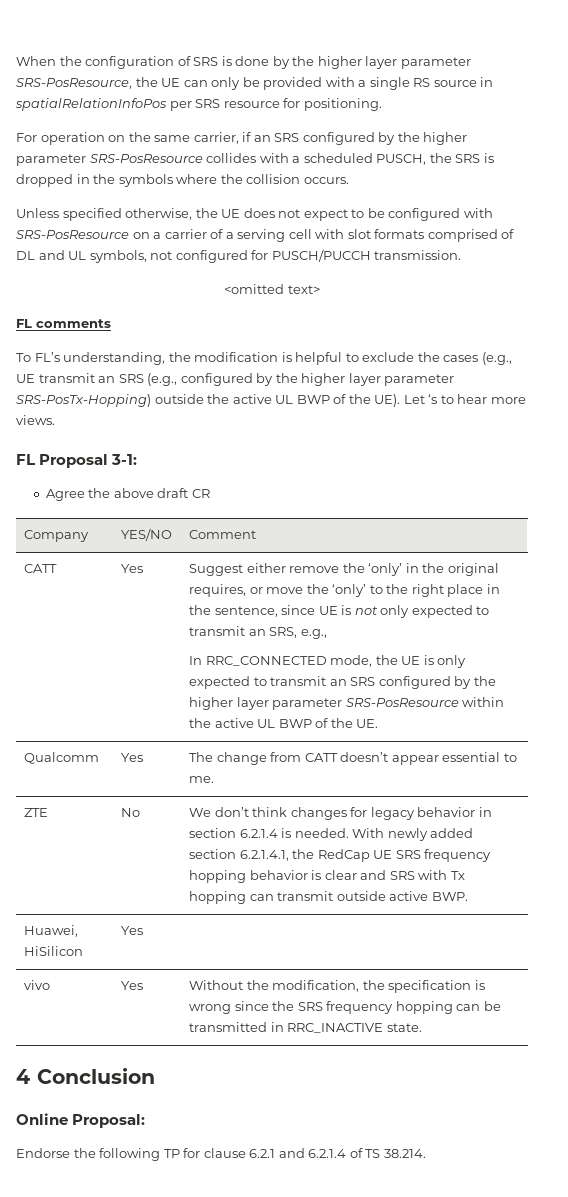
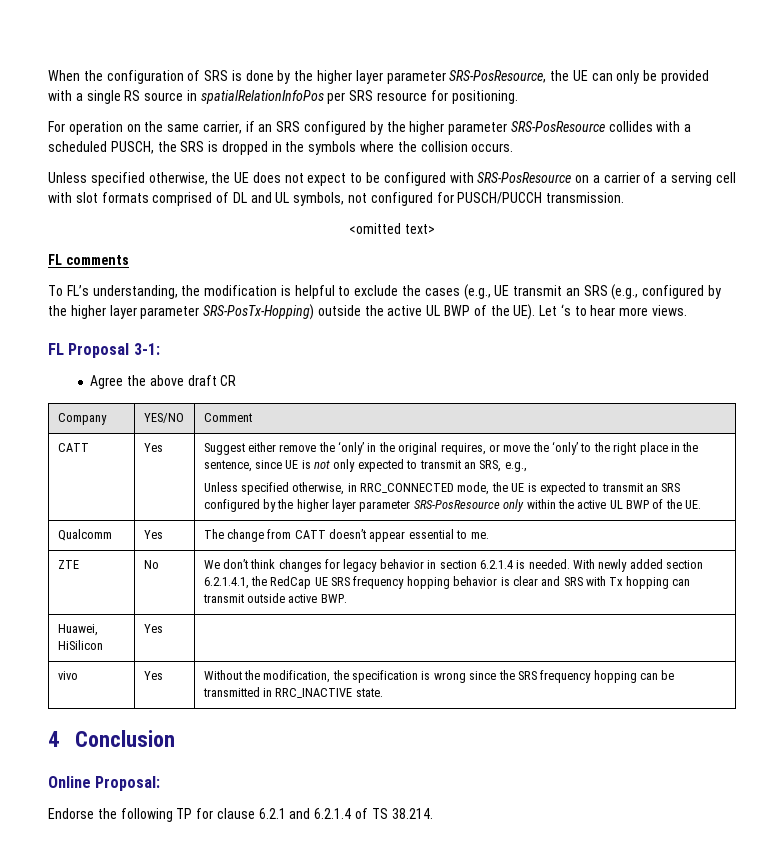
[189,656,203,665] In -> [203,482,357,495] Unless specified otherwise, in
[437,655,467,668] only -> (537, 487) none
(459, 702) none -> [503,499,525,512] only

